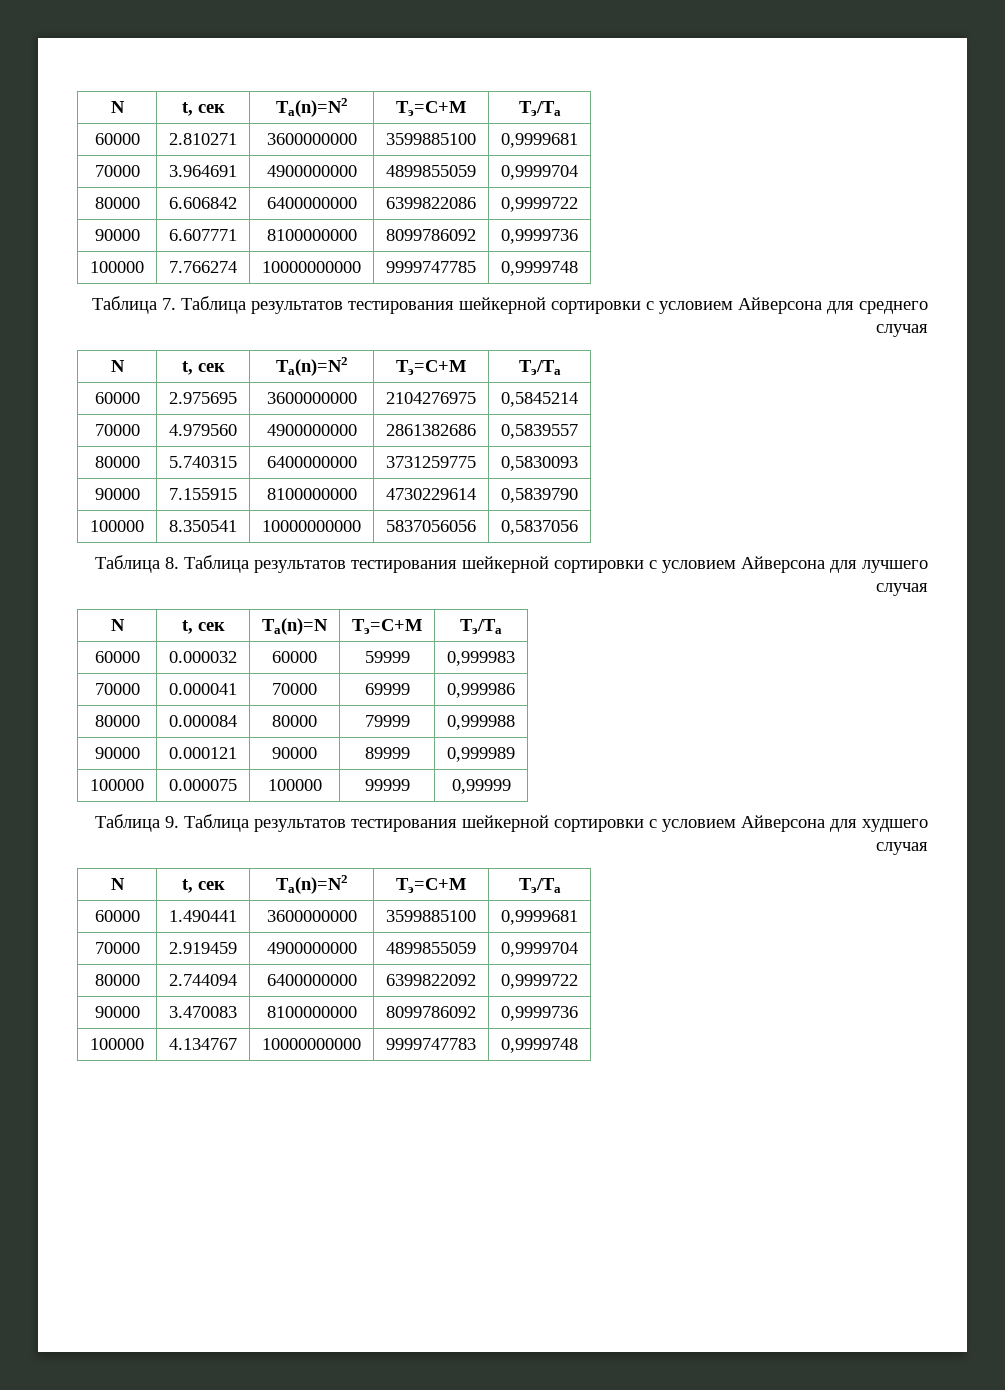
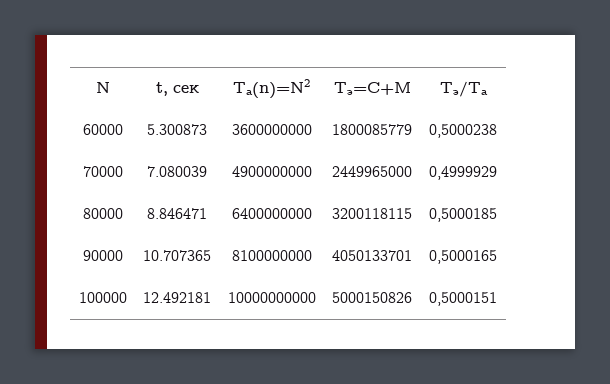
[110,101,125,113] [181,102,225,116] [275,98,348,117] [396,101,466,116] [518,101,561,116] [94,133,140,145] [169,133,237,145] [266,133,357,145] [386,133,476,145] [501,133,578,148] [94,165,140,177] [169,165,237,177] [266,165,357,177] [386,165,476,177] [501,165,578,180] [94,197,140,209] [169,197,237,209] [266,197,357,209] [386,197,476,209] [501,197,578,212] [94,229,140,241] [169,229,237,241] [266,229,357,241] [386,229,476,241] [501,229,578,244] [90,261,144,273] [169,261,237,273] [262,261,361,273] [386,261,476,273] [501,261,578,276] [92,296,928,314] [876,324,928,337] [110,360,125,372] [181,361,225,375] [275,357,348,376] [396,360,466,375] [518,360,561,375] [94,392,140,404] [169,392,237,404] [266,392,357,404] [386,392,476,404] [501,392,578,407] [94,424,140,436] [169,424,237,436] [266,424,357,436] [386,424,476,436] [501,424,578,439] [94,456,140,468] [169,456,237,468] [266,456,357,468] [386,456,476,468] [501,456,578,471] [94,488,140,500] [169,488,237,500] [266,488,357,500] [386,488,476,500] [501,488,578,503] [90,520,144,532] [169,520,237,532] [262,520,361,532] [386,520,476,532] [501,520,578,535] [95,555,928,573] [876,583,928,596] [110,619,125,631] [181,620,225,634] [262,618,328,635] [352,619,422,634] [460,619,502,634] [94,651,140,663] [169,651,237,663] [272,651,317,663] [364,651,410,663] [447,651,515,666] [94,683,140,695] [169,683,237,695] [272,683,317,695] [364,683,410,695] [447,683,515,698] [94,715,140,727] [169,715,237,727] [272,715,317,727] [364,715,410,727] [447,715,515,730] [94,747,140,759] [169,747,237,759] [272,747,317,759] [364,747,410,759] [447,747,515,762] [90,779,144,791] [169,779,237,791] [267,779,322,791] [364,779,410,791] [451,779,511,794] [95,814,928,832] [876,842,928,855] [110,878,125,890] [181,879,225,893] [275,875,348,894] [396,878,466,893] [518,878,561,893] [94,910,140,922] [169,910,237,922] [266,910,357,922] [386,910,476,922] [501,910,578,925] [94,942,140,954] [169,942,237,954] [266,942,357,954] [386,942,476,954] [501,942,578,957] [94,974,140,986] [169,974,237,986] [266,974,357,986] [386,974,476,986] [501,974,578,989] [94,1006,140,1018] [169,1006,237,1018] [266,1006,357,1018] [386,1006,476,1018] [501,1006,578,1021] [90,1038,144,1050] [169,1038,237,1050] [262,1038,361,1050] [386,1038,476,1050] [501,1038,578,1053] N | t, сек | Tа(n)=N2 | Tэ=С+M | Tэ/Tа // 60000 | 2.810271 | 3600000000 | 3599885100 | 0,9999681 // 70000 | 3.964691 | 4900000000 | 4899855059 | 0,9999704 // 80000 | 6.606842 | 6400000000 | 6399822086 | 0,9999722 // 90000 | 6.607771 | 8100000000 | 8099786092 | 0,9999736 // 100000 | 7.766274 | 10000000000 | 9999747785 | 0,9999748 // Таблица 7. Таблица результатов тестирования шейкерной сортировки с условием Айверсона для среднего случая // N | t, сек | Tа(n)=N2 | Tэ=С+M | Tэ/Tа // 60000 | 2.975695 | 3600000000 | 2104276975 | 0,5845214 // 70000 | 4.979560 | 4900000000 | 2861382686 | 0,5839557 // 80000 | 5.740315 | 6400000000 | 3731259775 | 0,5830093 // 90000 | 7.155915 | 8100000000 | 4730229614 | 0,5839790 // 100000 | 8.350541 | 10000000000 | 5837056056 | 0,5837056 // Таблица 8. Таблица результатов тестирования шейкерной сортировки с условием Айверсона для лучшего случая // N | t, сек | Tа(n)=N | Tэ=С+M | Tэ/Tа // 60000 | 0.000032 | 60000 | 59999 | 0,999983 // 70000 | 0.000041 | 70000 | 69999 | 0,999986 // 80000 | 0.000084 | 80000 | 79999 | 0,999988 // 90000 | 0.000121 | 90000 | 89999 | 0,999989 // 100000 | 0.000075 | 100000 | 99999 | 0,99999 // Таблица 9. Таблица результатов тестирования шейкерной сортировки с условием Айверсона для худшего случая // N | t, сек | Tа(n)=N2 | Tэ=С+M | Tэ/Tа // 60000 | 1.490441 | 3600000000 | 3599885100 | 0,9999681 // 70000 | 2.919459 | 4900000000 | 4899855059 | 0,9999704 // 80000 | 2.744094 | 6400000000 | 6399822092 | 0,9999722 // 90000 | 3.470083 | 8100000000 | 8099786092 | 0,9999736 // 100000 | 4.134767 | 10000000000 | 9999747783 | 0,9999748 -> [95,82,110,93] [155,82,199,96] [233,79,310,99] [333,82,411,95] [439,81,488,97] [82,124,123,135] [147,124,207,135] [231,124,312,135] [332,124,412,135] [429,124,497,138] [82,166,123,177] [147,166,207,177] [231,166,312,177] [332,166,412,177] [429,166,497,180] [82,208,123,219] [147,208,207,219] [231,208,312,219] [332,208,412,219] [429,208,497,222] [82,250,123,261] [143,250,211,261] [231,250,312,261] [332,250,412,261] [429,250,497,264] [78,292,127,303] [143,292,211,303] [227,292,316,303] [332,292,412,303] [429,292,497,306] N | t, сек | Tа(n)=N2 | Tэ=С+M | Tэ/Tа // 60000 | 5.300873 | 3600000000 | 1800085779 | 0,5000238 // 70000 | 7.080039 | 4900000000 | 2449965000 | 0,4999929 // 80000 | 8.846471 | 6400000000 | 3200118115 | 0,5000185 // 90000 | 10.707365 | 8100000000 | 4050133701 | 0,5000165 // 100000 | 12.492181 | 10000000000 | 5000150826 | 0,5000151

